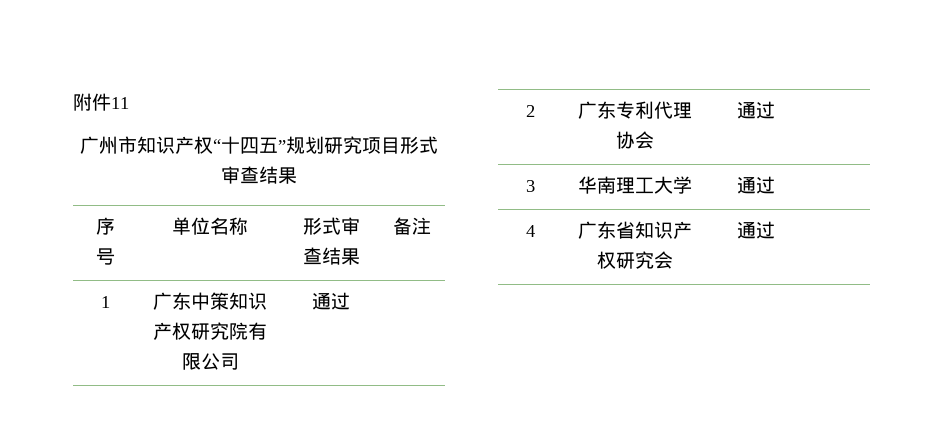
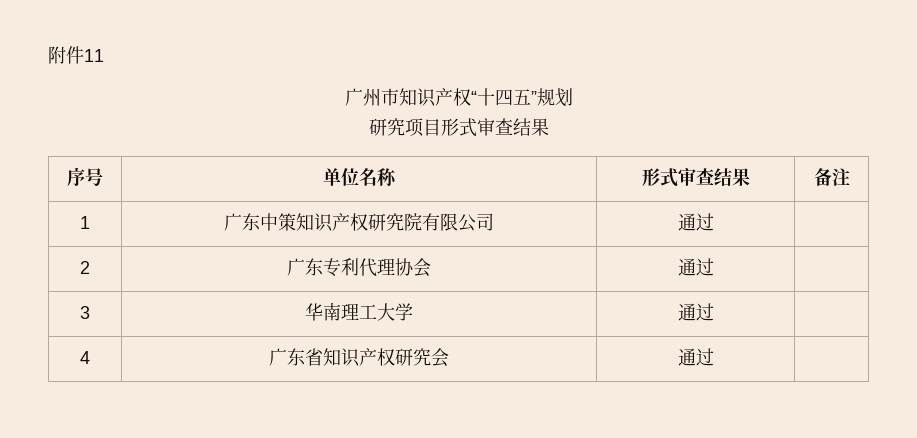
(324, 145) none -> (573, 97) //

